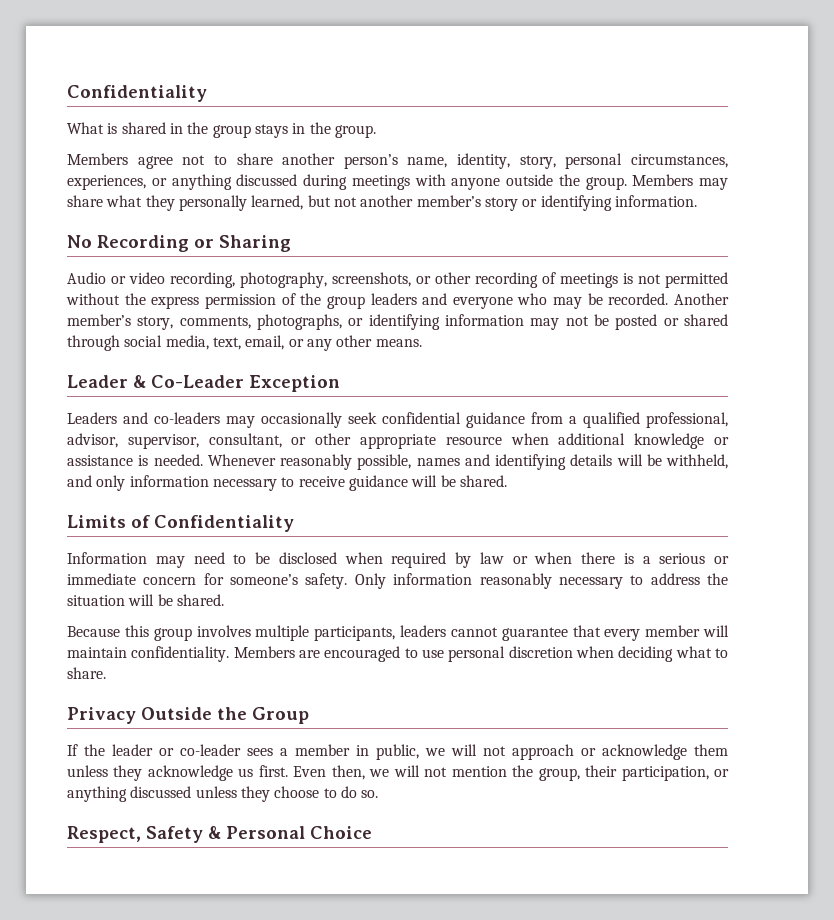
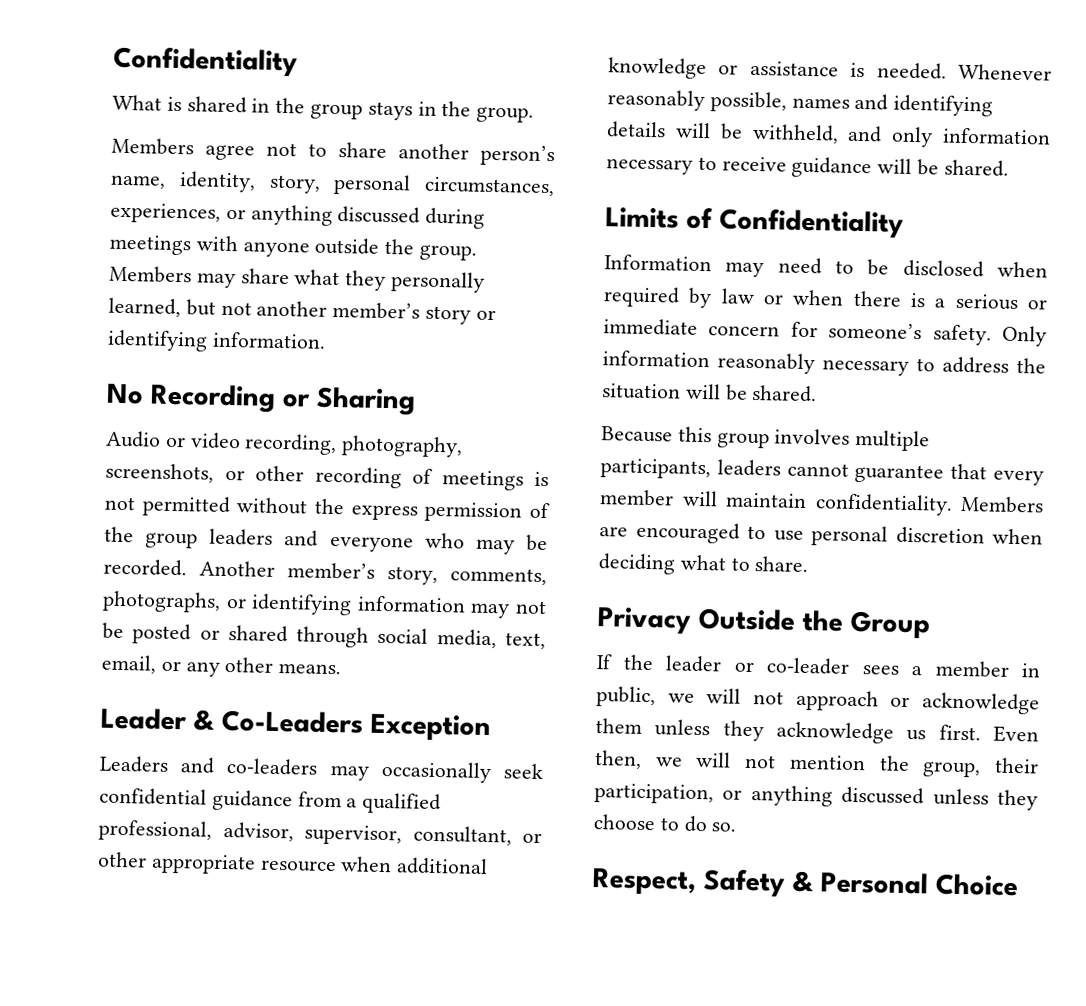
[151,375,244,388] Co-Leader -> [221,709,363,734] Co-Leaders

